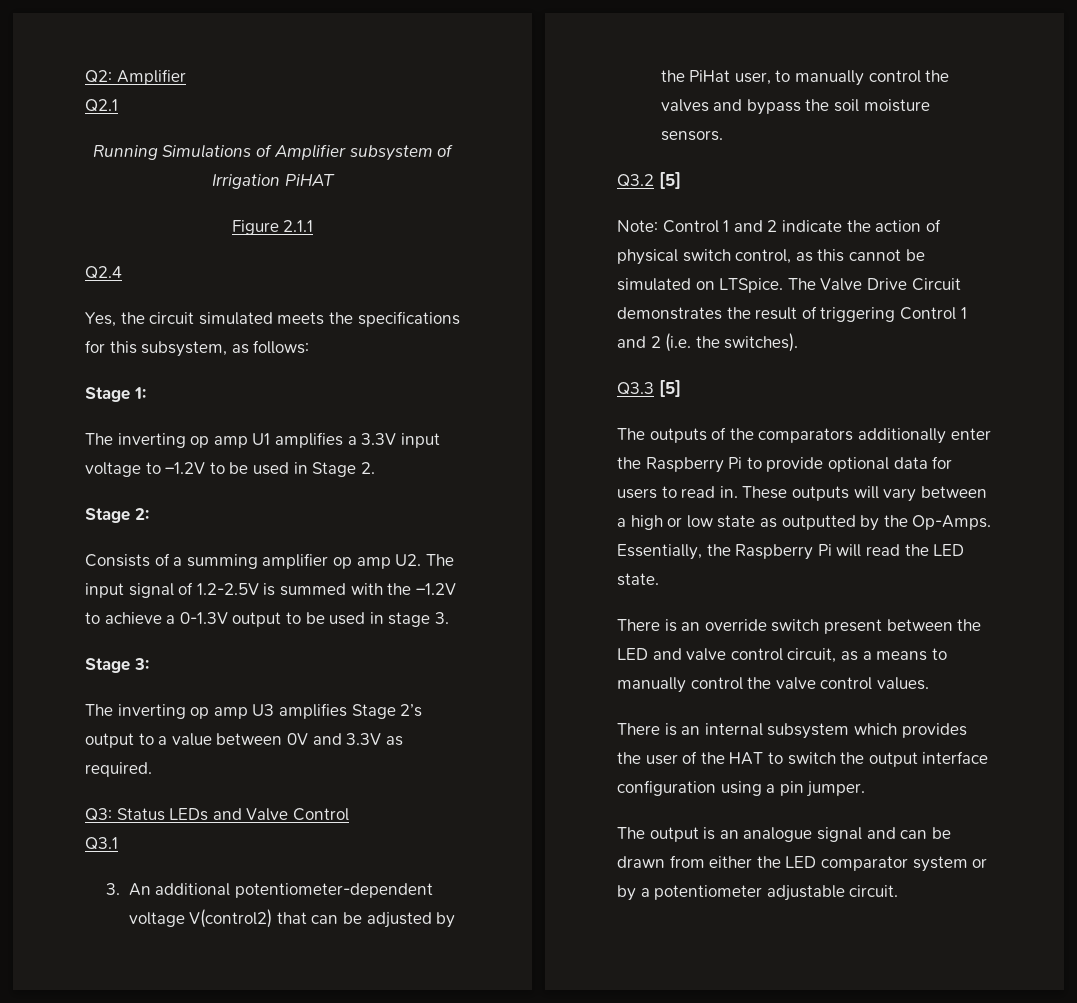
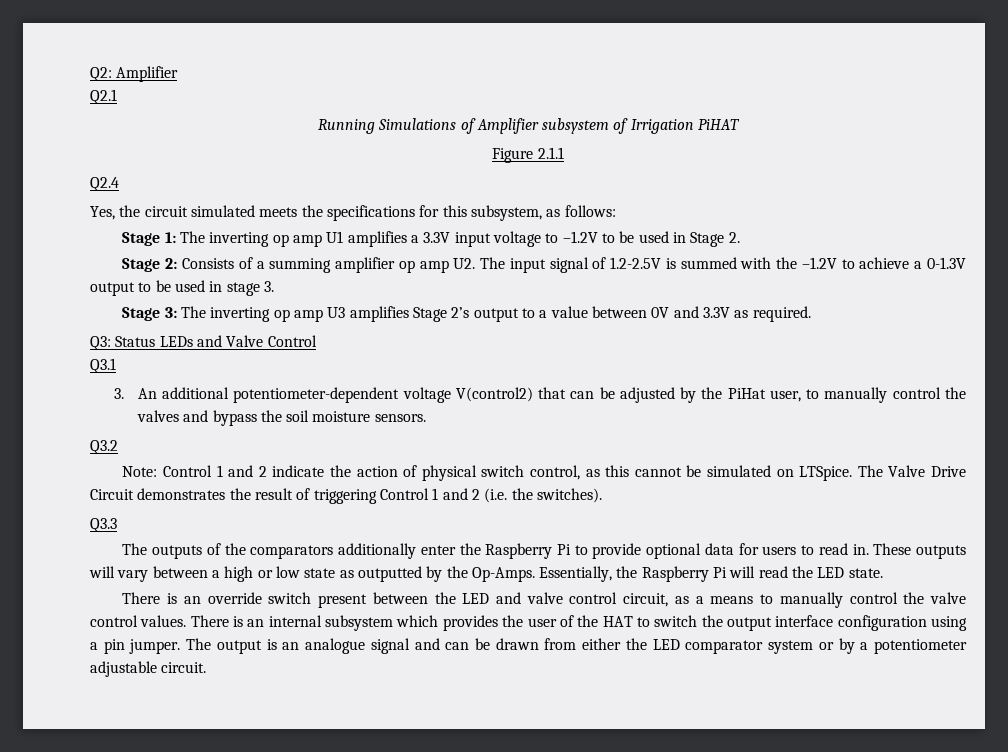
(146, 393) // -> (176, 237) none
(149, 514) // -> (178, 263) none
(149, 664) // -> (177, 312) none
[658,172,681,189] [5] -> (118, 447) none
[658,380,681,397] [5] -> (117, 525) none
(929, 683) // -> (187, 621) none
(866, 789) // -> (181, 646) none

